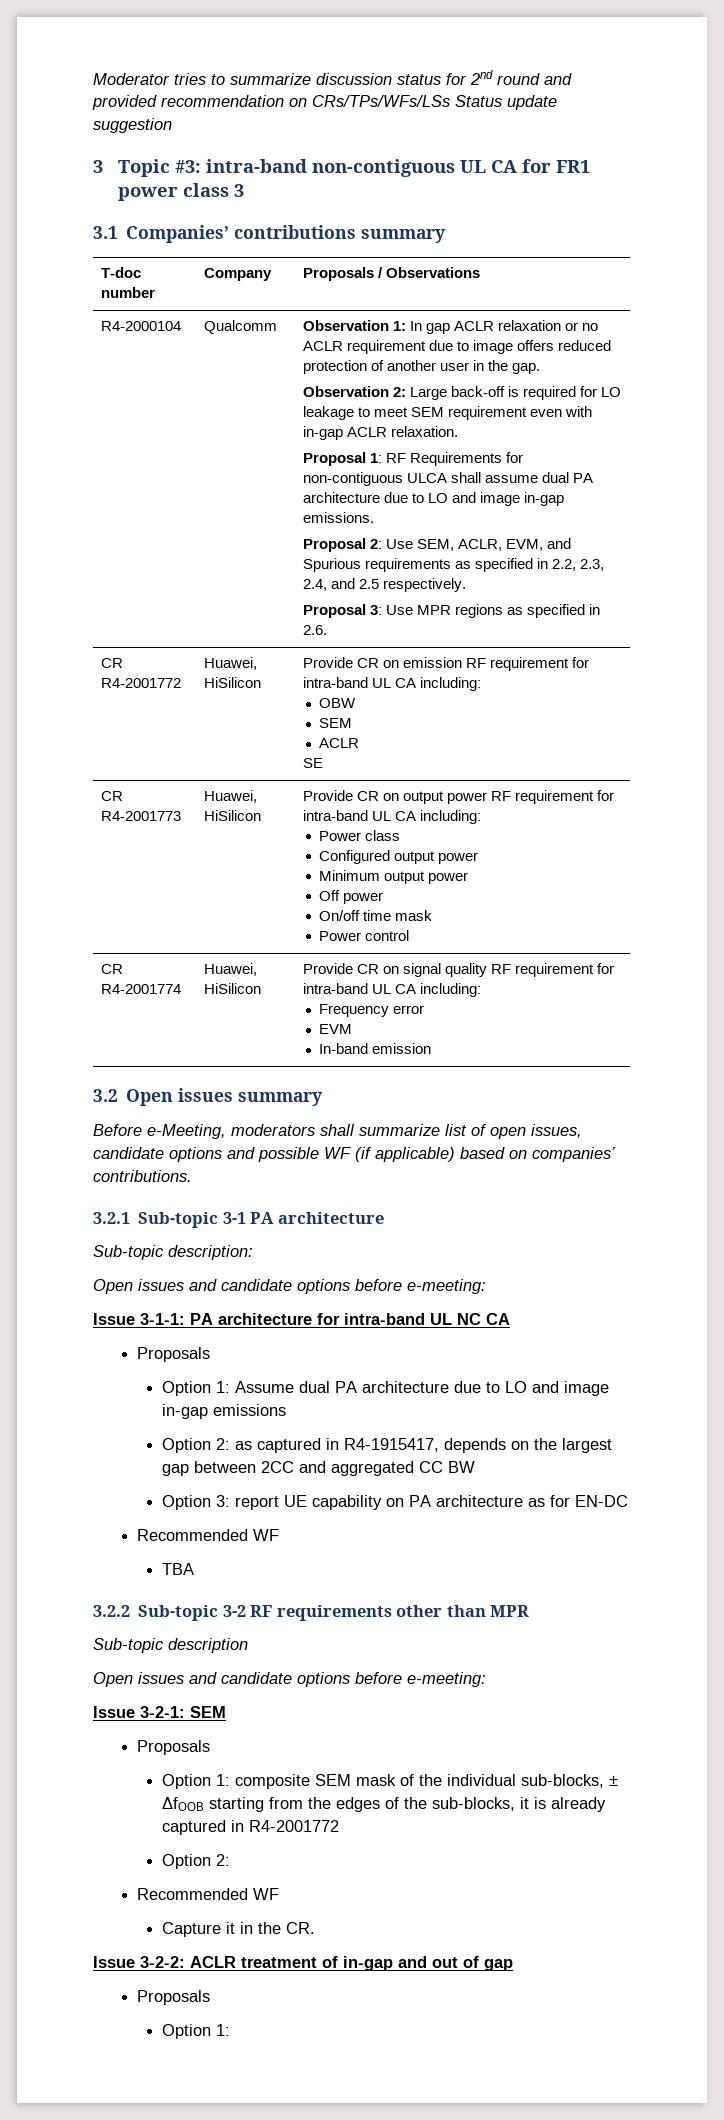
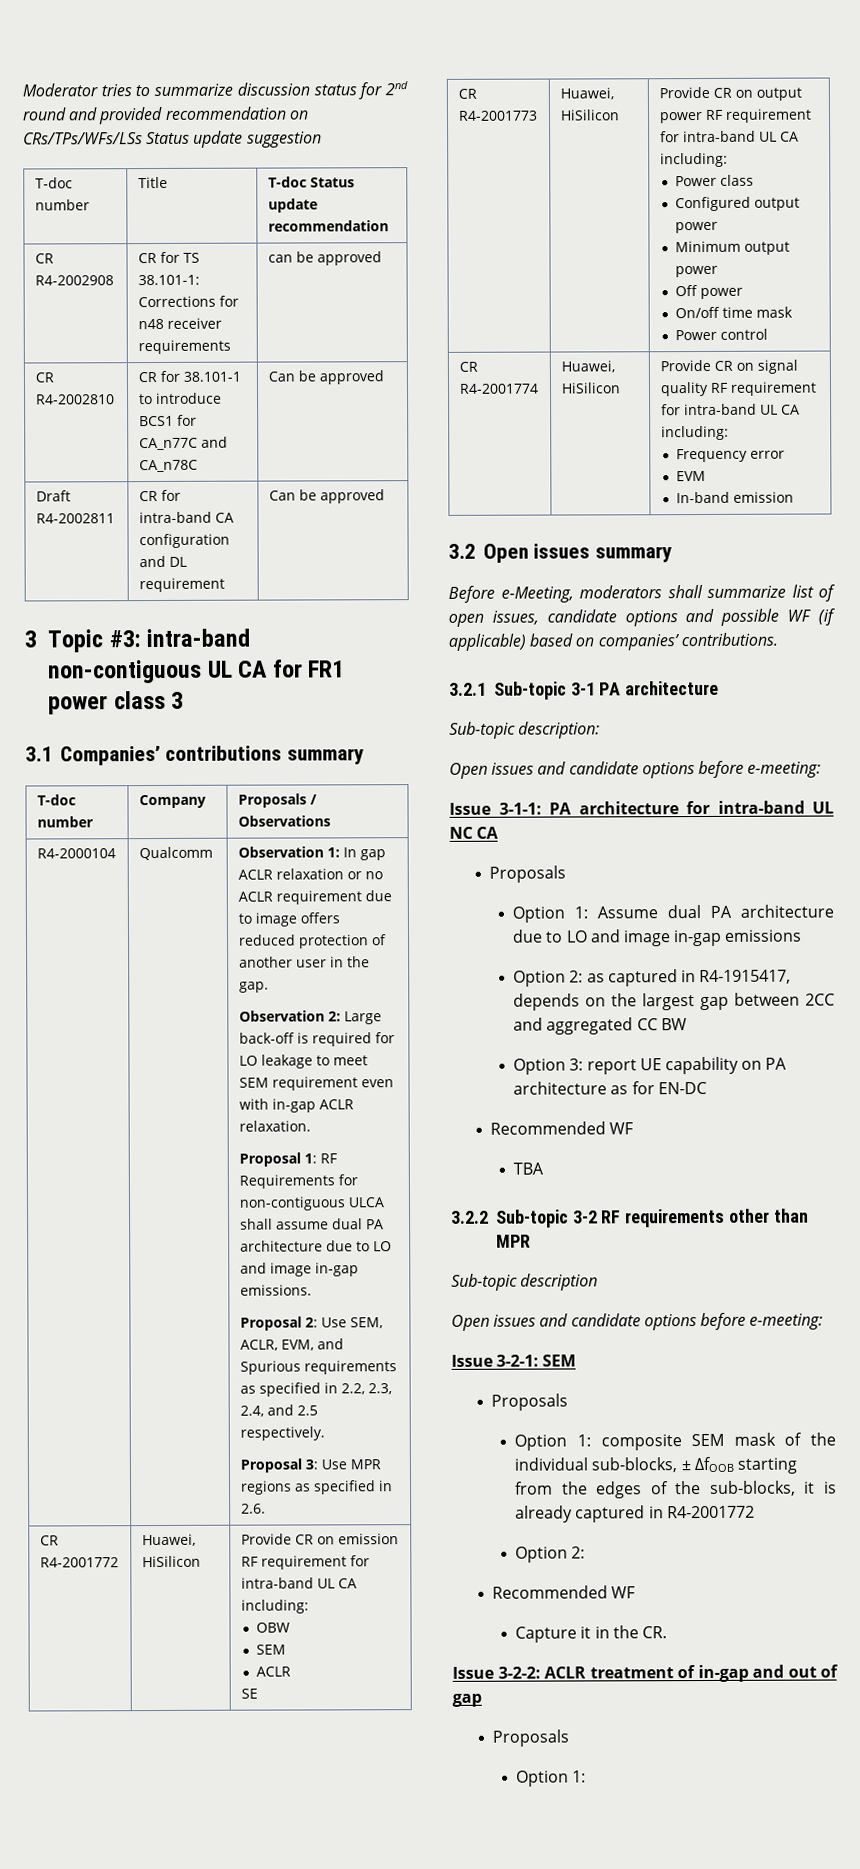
(172, 125) none -> [34,177,73,189] [34,199,90,211] [137,176,168,189] [267,176,355,188] [267,198,318,213] [267,220,389,232] [34,253,54,264] [34,275,114,286] [137,251,200,264] [137,274,200,286] [137,295,239,308] [137,317,222,330] [137,339,231,355] [267,251,382,266] [34,372,54,383] [35,394,115,405] [137,370,241,383] [138,392,222,405] [138,414,197,427] [138,436,228,451] [138,459,198,473] [267,370,384,385] [35,490,71,502] [35,513,115,524] [138,489,181,502] [138,511,234,524] [138,533,230,549] [138,555,187,568] [138,577,225,593] [268,489,385,504] // T-doc number | Title | T-doc Status update recommendation // CR R4-2002908 | CR for TS 38.101-1: Corrections for n48 receiver requirements | can be approved // CR R4-2002810 | CR for 38.101-1 to introduce BCS1 for CA_n77C and CA_n78C | Can be approved // Draft R4-2002811 | CR for intra-band CA configuration and DL requirement | Can be approved

